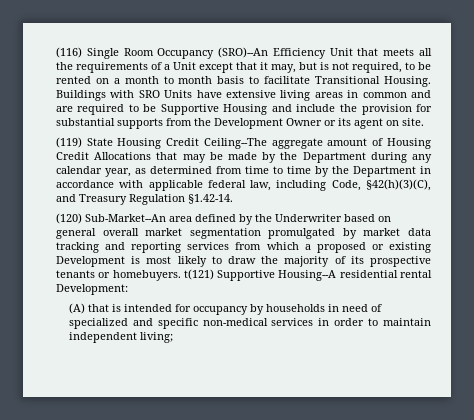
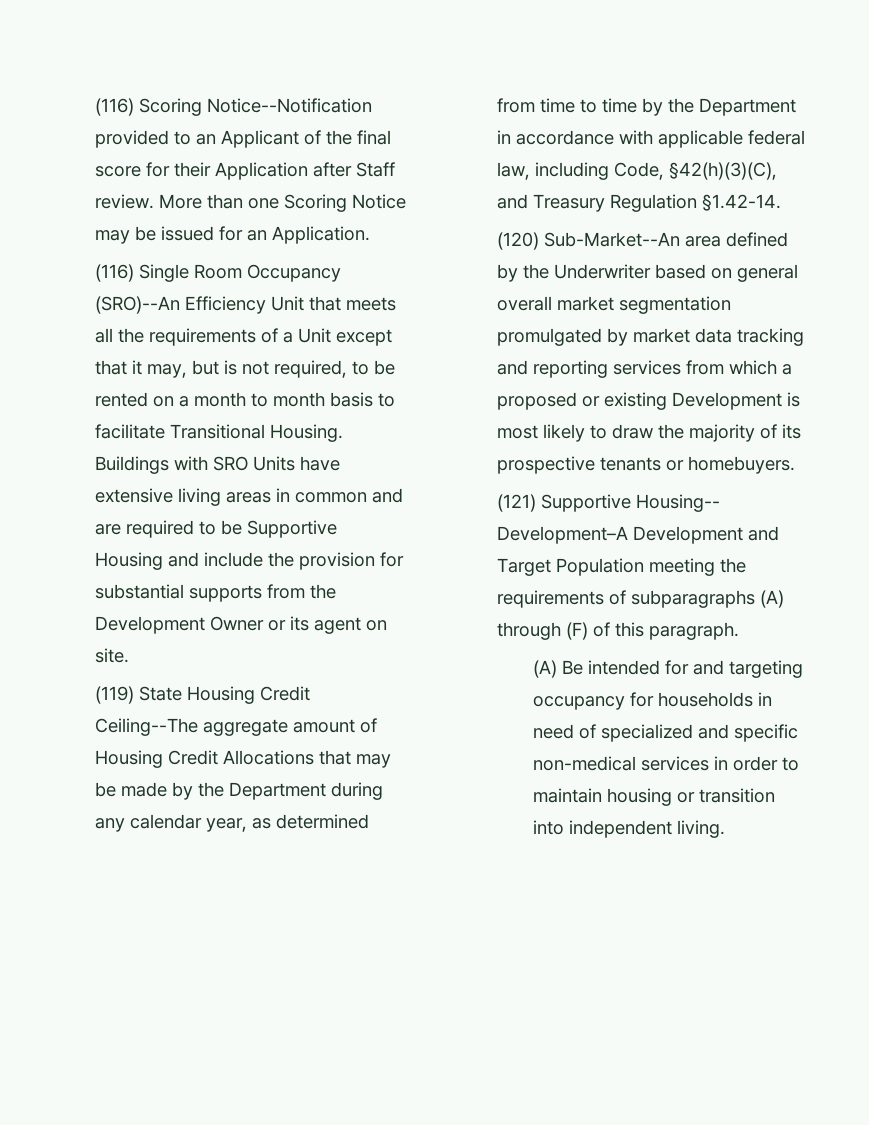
[55,47,82,58] (116) -> [94,98,372,116] [94,130,391,148] [94,162,395,180] [94,194,406,212] [94,226,370,244] [94,264,134,282] (116) Scoring Notice--Notification provided to an Applicant of the final score for their Application after Staff review. More than one Scoring Notice may be issued for an Application. // (116)
[183,269,432,281] [55,284,128,295] [68,303,264,315] t(121) Supportive Housing--A residential rental Development: // (A) that is intended for occupancy by -> [496,494,720,512] [496,526,779,544] [496,558,746,576] [496,590,784,608] [496,622,739,640] [532,660,803,678] [532,692,654,710] // (121) Supportive Housing-- Development–A Development and Target Population meeting the requirements of subparagraphs (A) through (F) of this paragraph. // (A) Be intended for and targeting occupancy for
[68,332,173,343] independent living; -> [606,788,775,806] [532,820,725,838] housing or transition into independent living.

